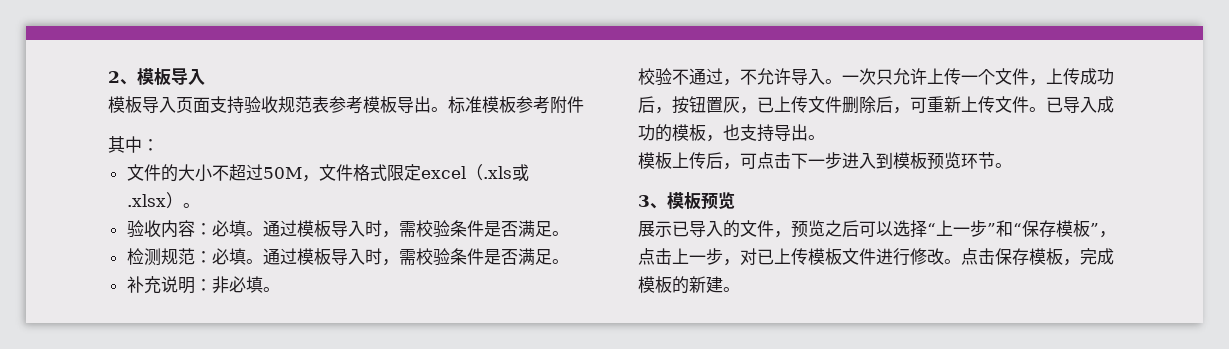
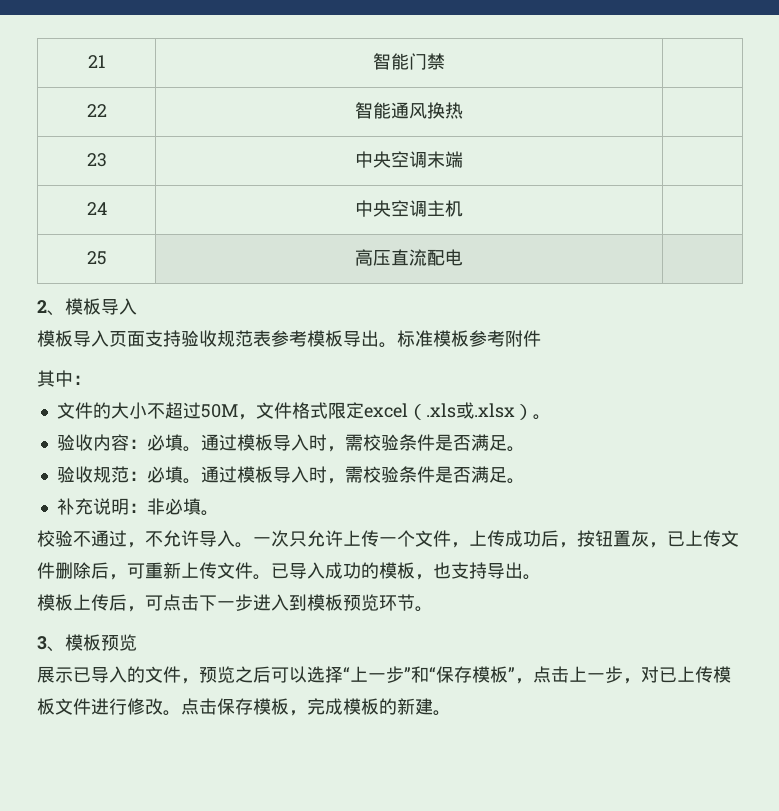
(108, 77) none -> [88,55,105,68] [373,53,445,70] [86,104,107,117] [355,102,463,119] [86,153,107,167] [355,151,463,168] [86,202,107,215] [355,200,463,217] [86,251,107,265] [355,249,463,266] 21 | 智能门禁 | // 22 | 智能通风换热 | // 23 | 中央空调末端 | // 24 | 中央空调主机 | // 25 | 高压直流配电 | //
[126,248,161,266] 检测 -> [56,466,93,483] 验收

